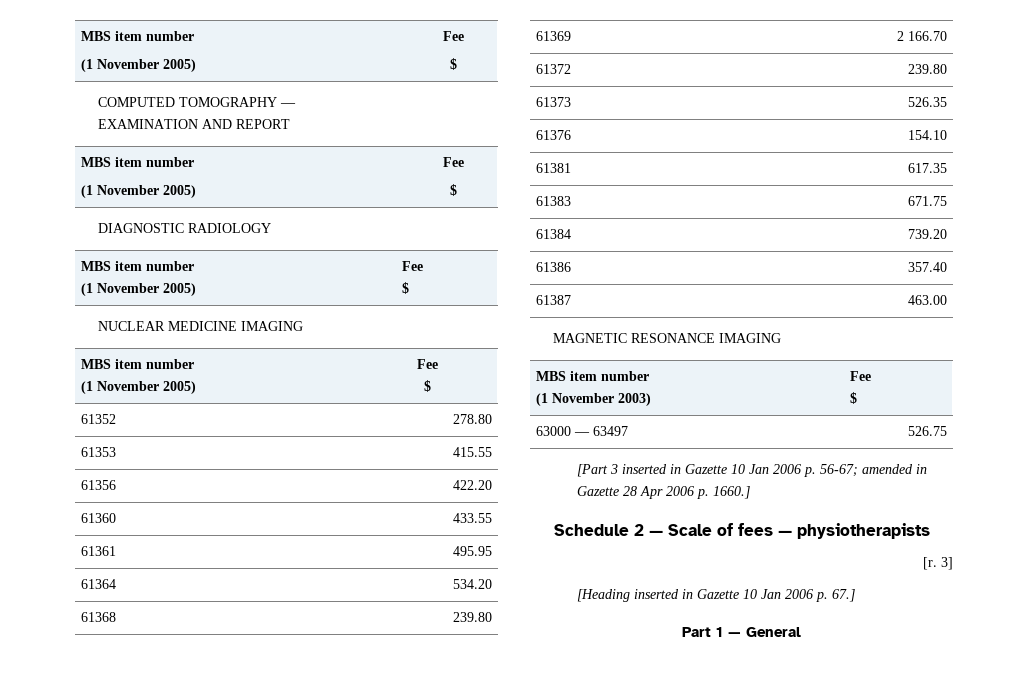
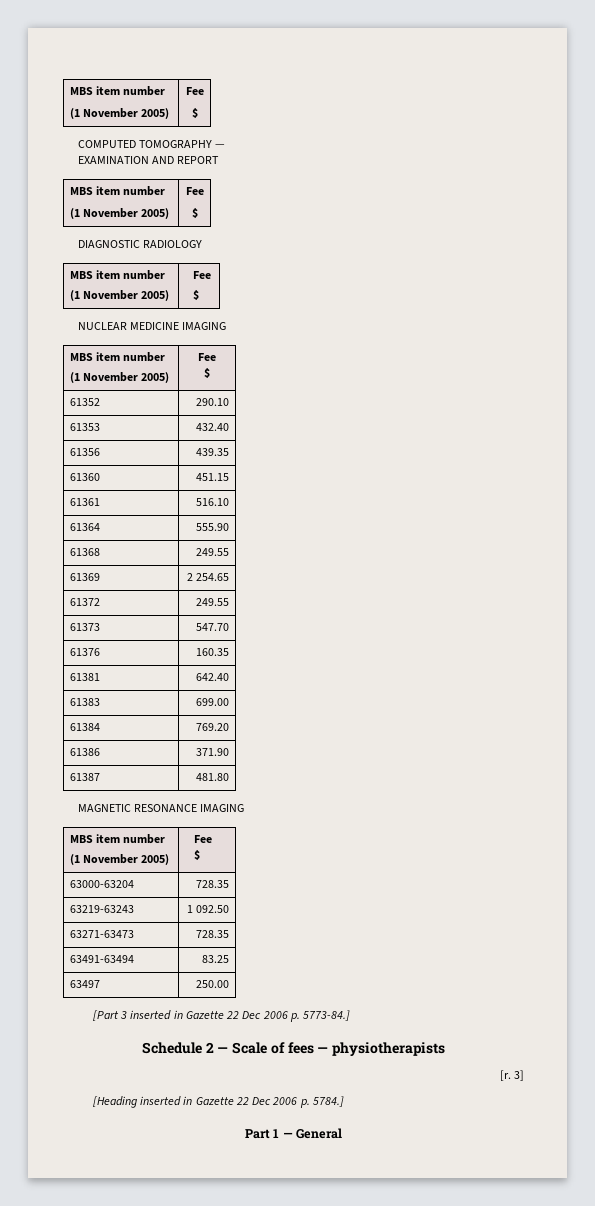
[452,414,492,424] 278.80 -> [196,398,230,406] 290.10
[452,447,492,457] 415.55 -> [196,423,230,431] 432.40
[452,480,492,490] 422.20 -> [196,448,230,456] 439.35
[452,513,492,523] 433.55 -> [196,473,230,481] 451.15
[452,546,492,556] 495.95 -> [196,498,230,506] 516.10
[452,579,492,589] 534.20 -> [196,523,230,531] 555.90
[452,612,492,622] 239.80 -> [196,548,230,556] 249.55
[907,31,947,41] 166.70 -> [196,573,230,581] 254.65
[907,64,947,74] 239.80 -> [196,598,230,606] 249.55
[907,97,947,107] 526.35 -> [196,623,230,631] 547.70
[907,130,947,140] 154.10 -> [196,648,230,656] 160.35
[907,163,947,173] 617.35 -> [196,673,230,681] 642.40
[907,196,947,206] 671.75 -> [196,698,230,706] 699.00
[907,229,947,239] 739.20 -> [196,723,230,731] 769.20
[907,262,947,272] 357.40 -> [196,748,230,756] 371.90
[907,295,947,305] 463.00 -> [196,773,230,781] 481.80
[618,393,652,406] [850,371,872,381] [850,392,858,404] [536,426,591,436] 2003) | Fee // $ // 63000 — -> [141,854,170,865] [193,835,212,843] [193,850,200,860] [69,880,134,888] [196,880,230,888] [69,905,134,913] [187,905,230,913] [69,930,134,938] [196,930,230,938] [69,955,134,963] [202,955,230,963] 2005) | Fee // $ // 63000-63204 | 728.35 // 63219-63243 | 1 092.50 // 63271-63473 | 728.35 // 63491-63494 | 83.25 //
[907,426,947,436] 526.75 -> [196,980,230,988] 250.00
[730,464,927,477] [576,486,750,499] 10 Jan 2006 p. 56-67; amended in Gazette 28 Apr 2006 p. 1660.] -> [226,1010,350,1022] 22 Dec 2006 p. 5773-84.]
[742,589,855,602] 10 Jan 2006 p. 67.] -> [235,1096,344,1108] 22 Dec 2006 p. 5784.]

